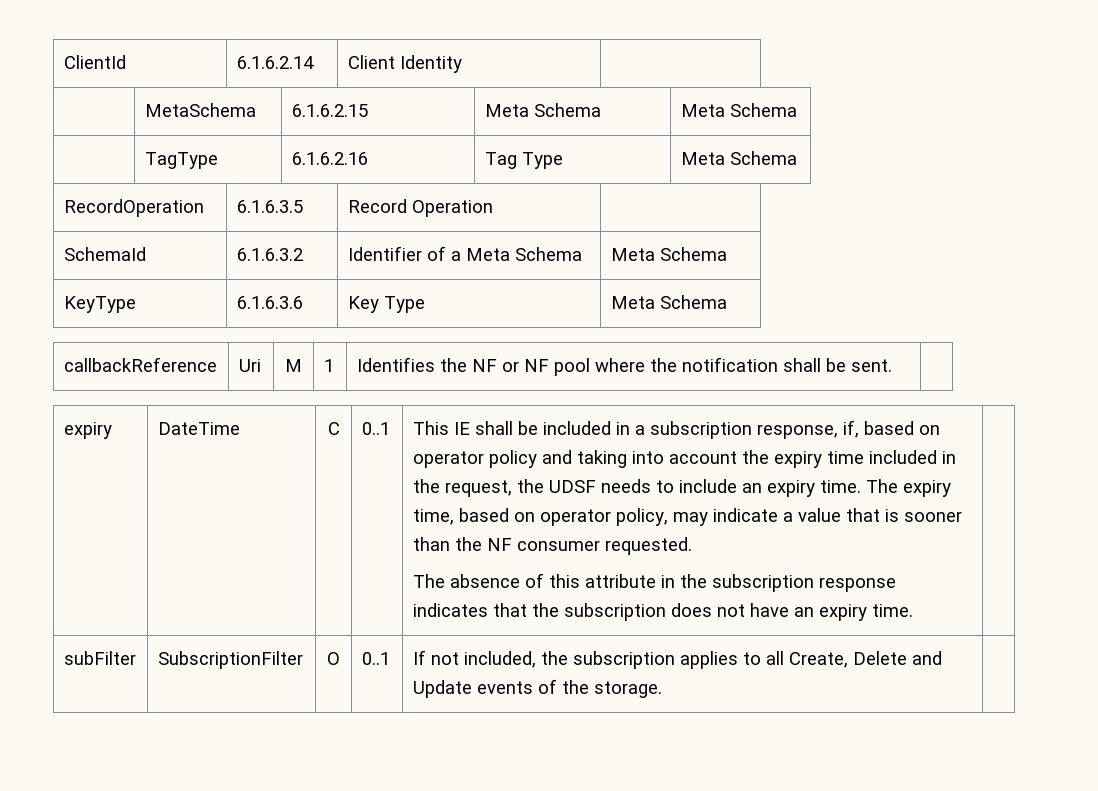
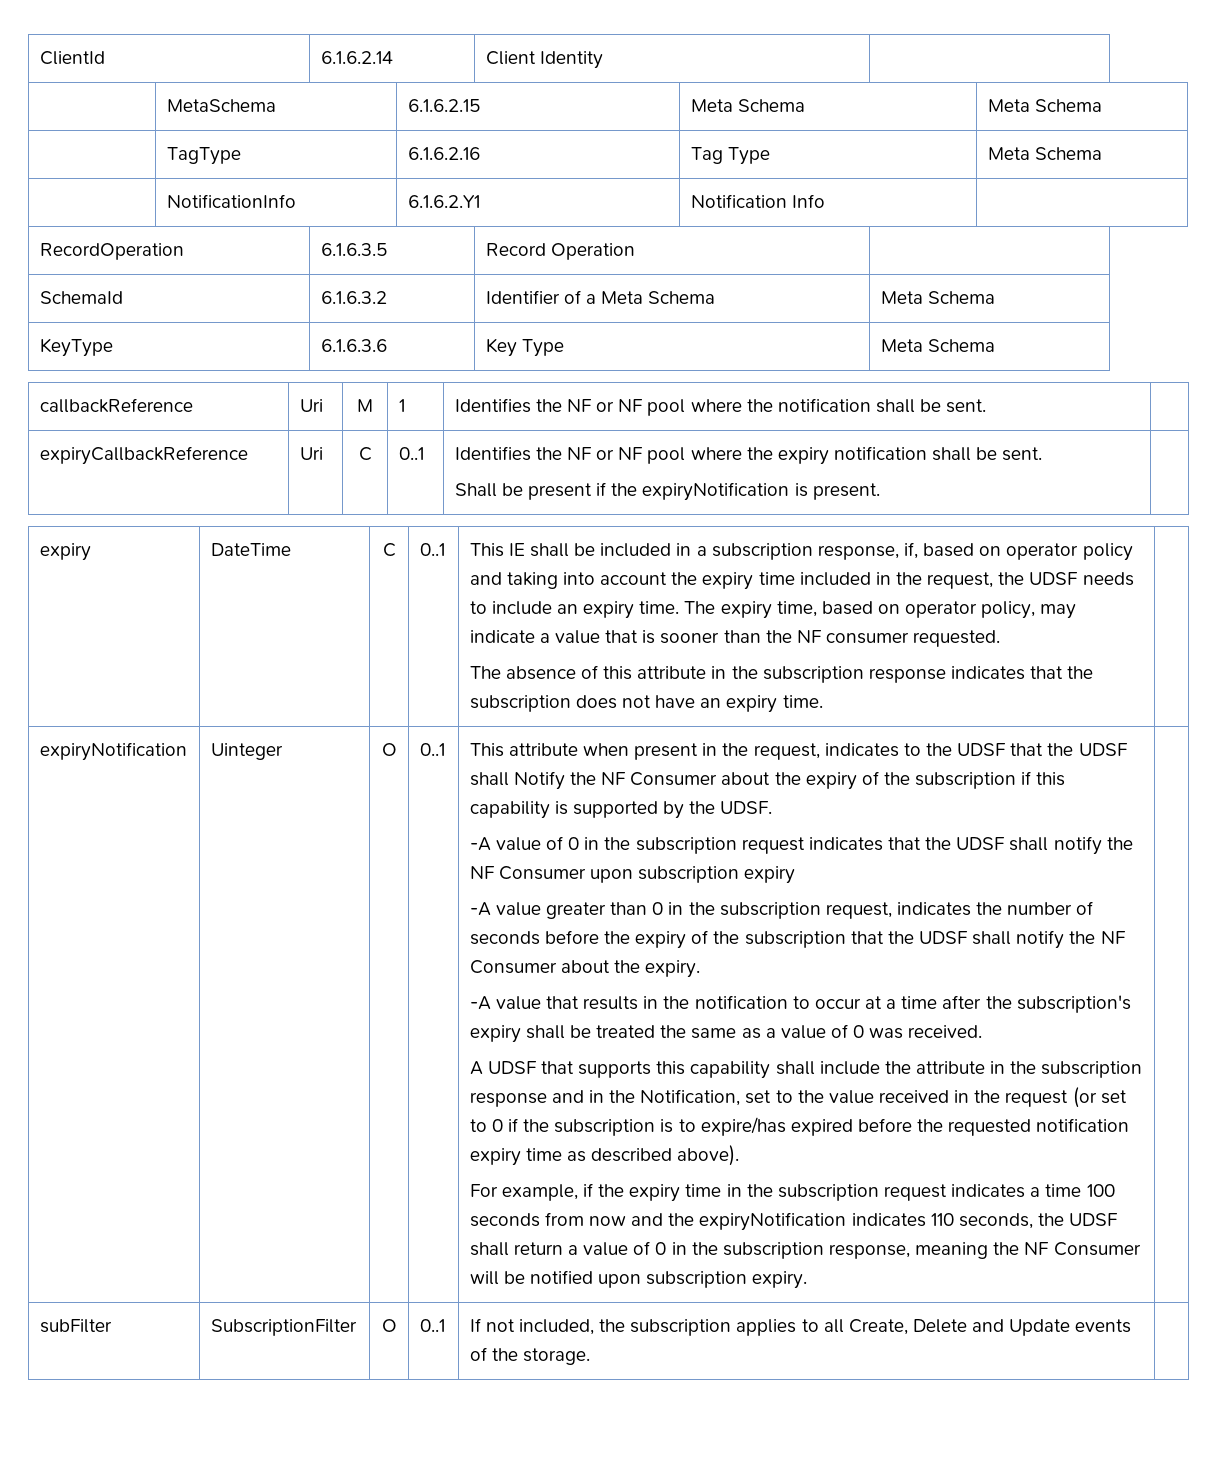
(797, 158) none -> [166,194,296,208] [407,195,480,208] [690,194,825,208] // | NotificationInfo | 6.1.6.2.Y1 | Notification Info |
(892, 365) none -> [39,446,248,465] [299,447,323,460] [358,447,372,461] [398,447,424,460] [454,446,1043,465] [454,482,880,501] // expiryCallbackReference | Uri | C | 0..1 | Identifies the NF or NF pool where the expiry notification shall be sent. // Shall be present if the expiryNotification is present. |
(913, 610) none -> [39,742,187,761] [210,743,283,760] [381,743,397,756] [419,743,445,756] [469,743,1128,760] [469,771,1066,790] [469,801,773,819] [469,836,1133,855] [469,866,796,884] [469,901,1094,919] [469,930,1126,949] [469,960,701,978] [469,995,1131,1013] [469,1024,983,1043] [469,1061,1143,1079] [469,1087,1127,1108] [469,1117,1130,1136] [469,1145,740,1166] [469,1183,1115,1202] [469,1212,1119,1231] [469,1241,1141,1259] [469,1270,808,1289] // expiryNotification | Uinteger | O | 0..1 | This attribute when present in the request, indicates to the UDSF that the UDSF shall Notify the NF Consumer about the expiry of the subscription if this capability is supported by the UDSF. // -A value of 0 in the subscription request indicates that the UDSF shall notify the NF Consumer upon subscription expiry // -A value greater than 0 in the subscription request, indicates the number of seconds before the expiry of the subscription that the UDSF shall notify the NF Consumer about the expiry. // -A value that results in the notification to occur at a time after the subscription's expiry shall be treated the same as a value of 0 was received. // A UDSF that supports this capability shall include the attribute in the subscription response and in the Notification, set to the value received in the request (or set to 0 if the subscription is to expire/has expired before the requested notification expiry time as described above). // For example, if the expiry time in the subscription request indicates a time 100 seconds from now and the expiryNotification indicates 110 seconds, the UDSF shall return a value of 0 in the subscription response, meaning the NF Consumer will be notified upon subscription expiry. |

